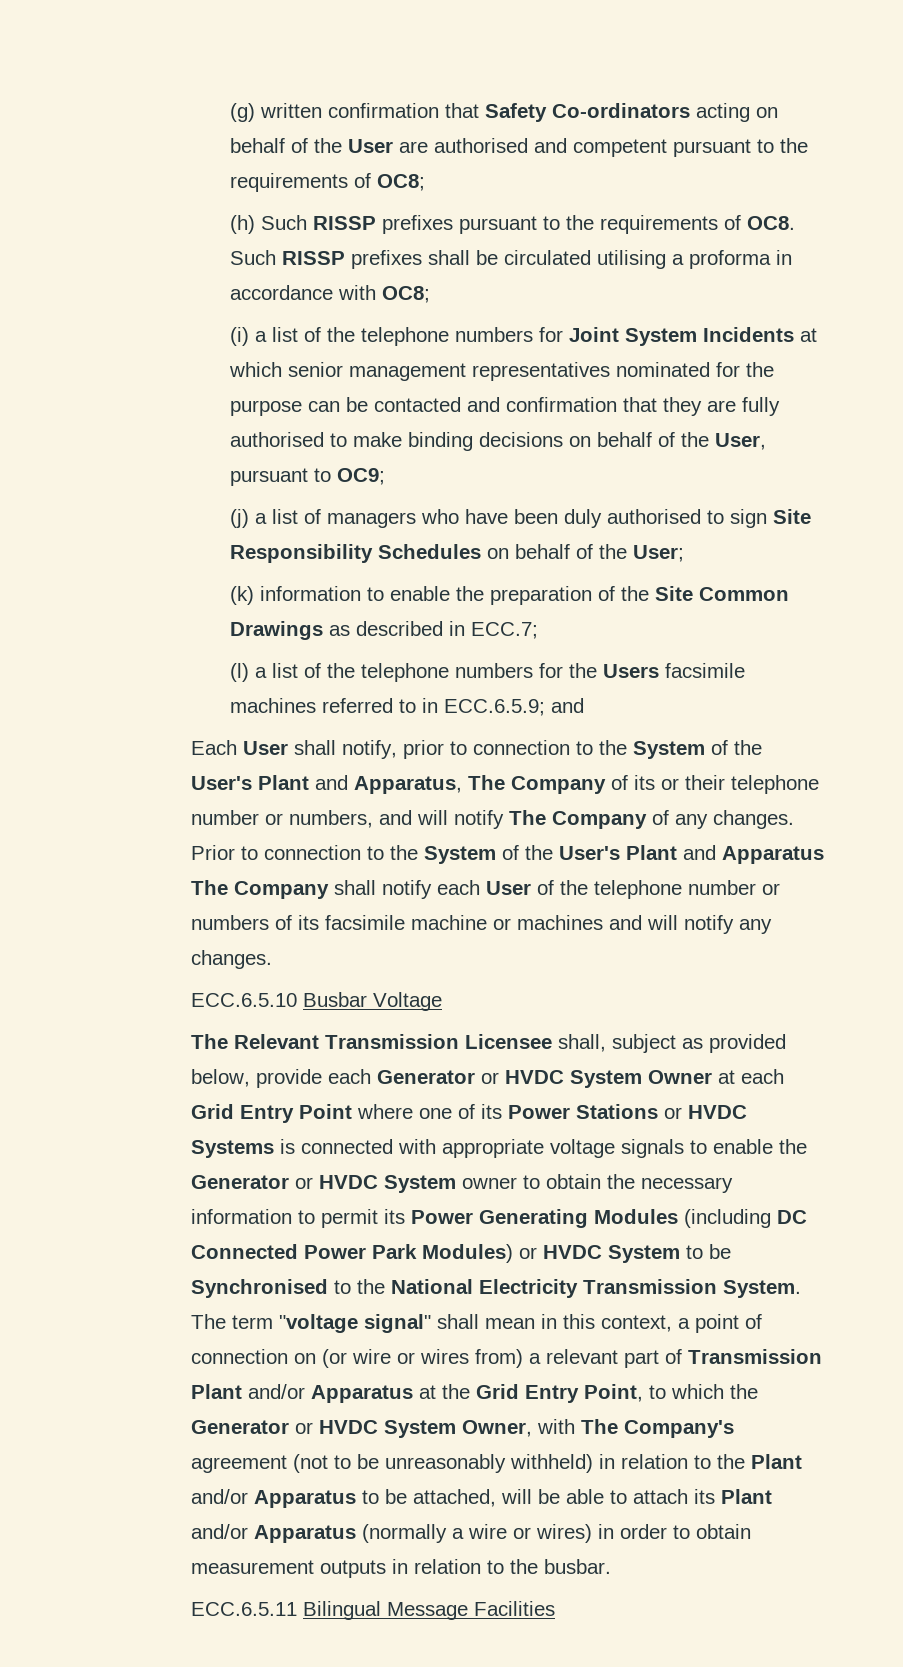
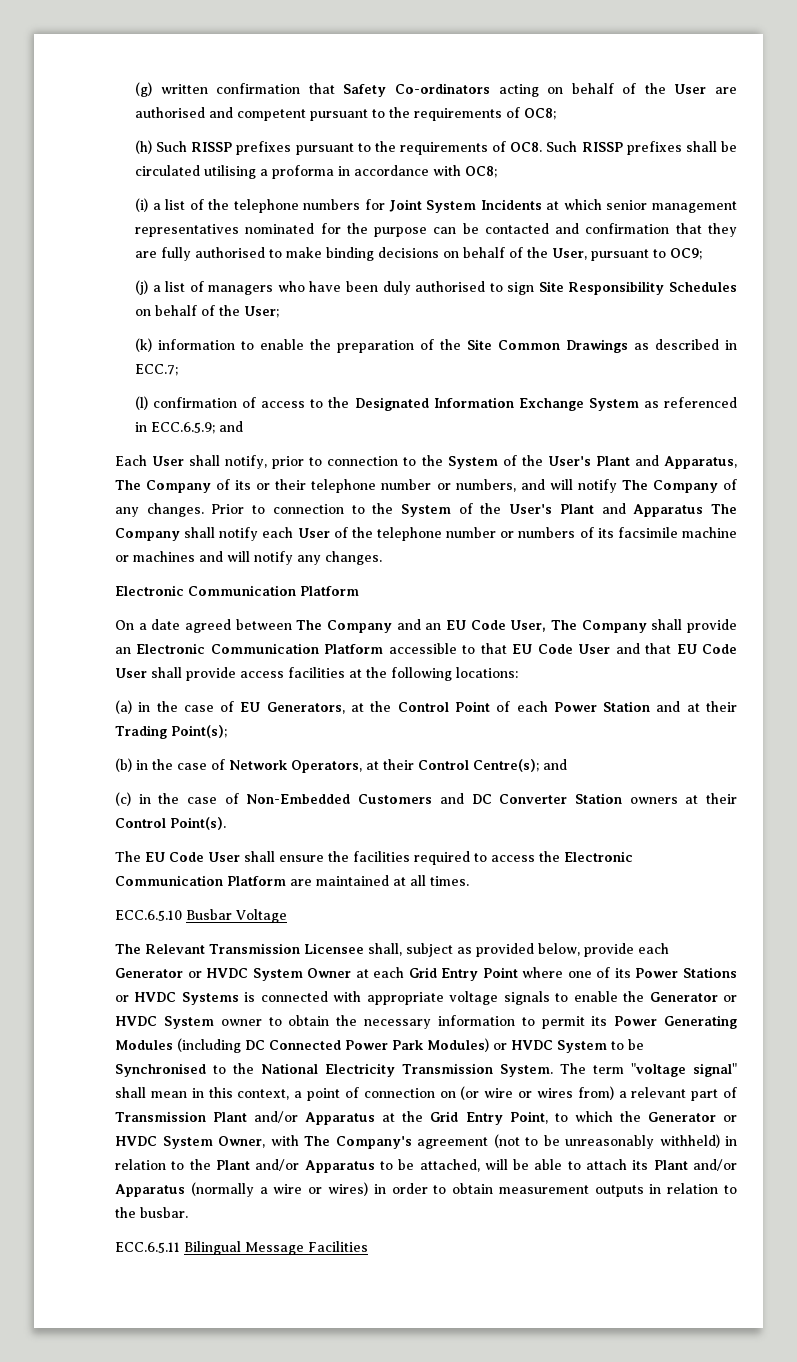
[254,663,745,682] [229,698,416,713] a list of the telephone numbers for the Users facsimile machines referred to -> [153,397,737,411] confirmation of access to the Designated Information Exchange System as referenced
(273, 959) none -> [115,585,360,596] [115,619,737,633] [115,643,737,654] [115,667,519,681] [115,700,737,714] [115,725,228,739] [115,758,568,773] [115,792,738,806] [115,817,227,830] [115,851,634,865] [115,875,470,886] // Electronic Communication Platform // On a date agreed between The Company and an EU Code User, The Company shall provide an Electronic Communication Platform accessible to that EU Code User and that EU Code User shall provide access facilities at the following locations: // (a) in the case of EU Generators, at the Control Point of each Power Station and at their Trading Point(s); // (b) in the case of Network Operators, at their Control Centre(s); and // (c) in the case of Non-Embedded Customers and DC Converter Station owners at their Control Point(s). // The EU Code User shall ensure the facilities required to access the Electronic Communication Platform are maintained at all times.

